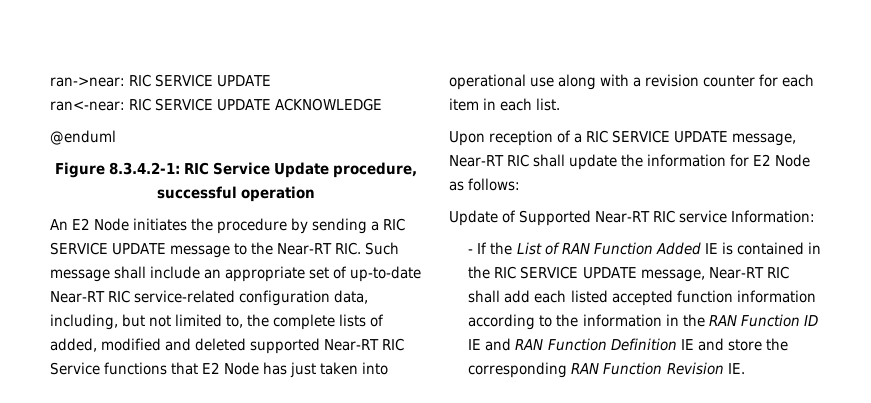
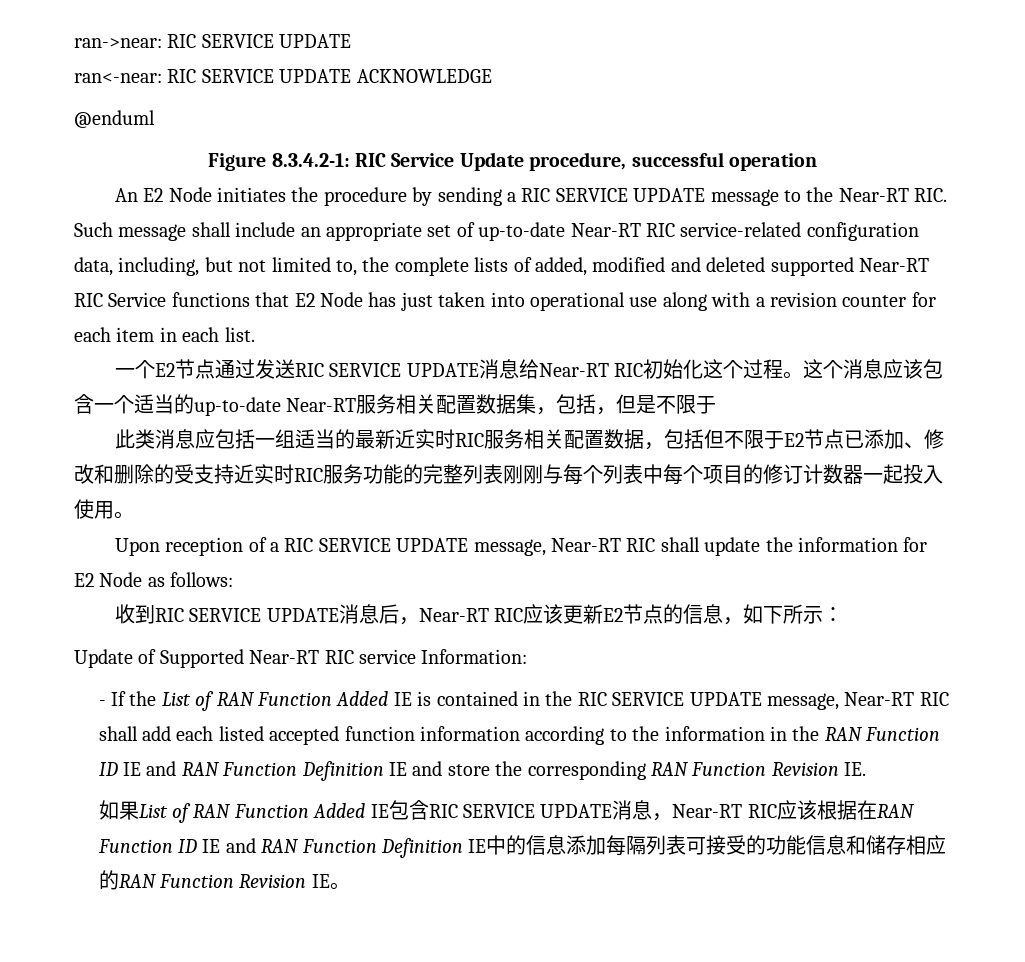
(561, 104) none -> [114,359,943,379] [74,394,717,416] [114,429,944,450] [74,464,943,485] [74,499,134,519] // 一个E2节点通过发送RIC SERVICE UPDATE消息给Near-RT RIC初始化这个过程。这个消息应该包含一个适当的up-to-date Near-RT服务相关配置数据集，包括，但是不限于 // 此类消息应包括一组适当的最新近实时RIC服务相关配置数据，包括但不限于E2节点已添加、修改和删除的受支持近实时RIC服务功能的完整列表刚刚与每个列表中每个项目的修订计数器一起投入使用。
(521, 184) none -> [114,604,843,625] // 收到RIC SERVICE UPDATE消息后，Near-RT RIC应该更新E2节点的信息，如下所示：
(745, 368) none -> [98,800,915,823] [97,835,947,858] [98,870,350,890] // 如果List of RAN Function Added IE包含RIC SERVICE UPDATE消息，Near-RT RIC应该根据在RAN Function ID IE and RAN Function Definition IE中的信息添加每隔列表可接受的功能信息和储存相应的RAN Function Revision IE。

